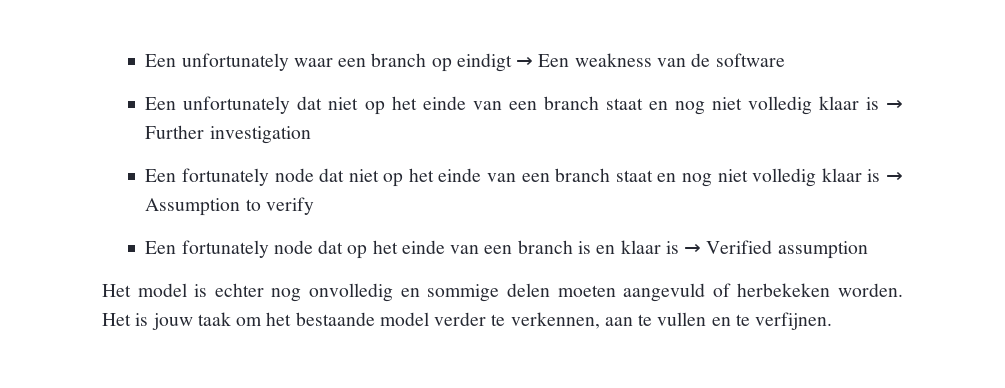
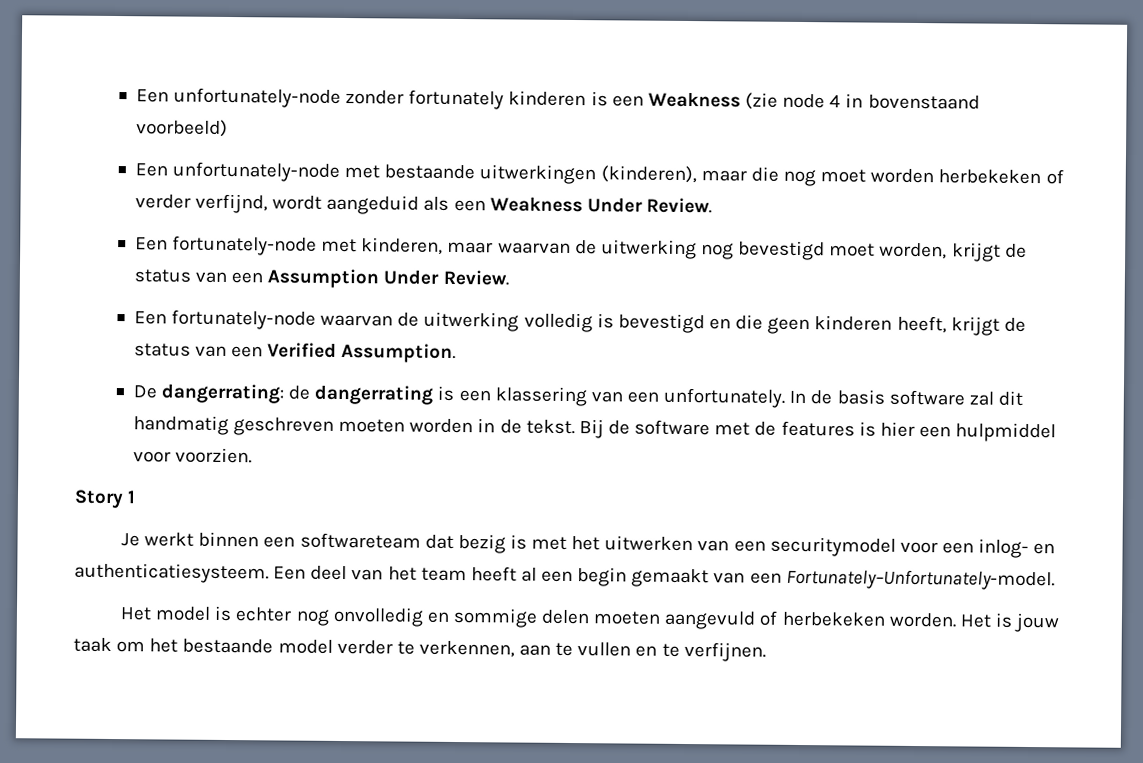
[145,53,785,72] [145,96,904,115] [145,125,311,144] [145,168,903,187] [145,197,314,216] [145,240,868,259] Een unfortunately waar een branch op eindigt → Een weakness van de software // Een unfortunately dat niet op het einde van een branch staat en nog niet volledig klaar is → Further investigation // Een fortunately node dat niet op het einde van een branch staat en nog niet volledig klaar is → Assumption to verify // Een fortunately node dat op het einde van een branch is en klaar is → Verified assumption -> [135,87,980,110] [135,119,228,137] [134,161,1064,187] [134,193,712,215] [134,235,1027,262] [133,268,509,289] [133,309,1026,336] [133,342,457,363] [132,383,1023,408] [132,415,1057,443] [132,447,253,464] [74,489,137,509] [121,531,1056,559] [74,562,1055,591] Een unfortunately-node zonder fortunately kinderen is een Weakness (zie node 4 in bovenstaand voorbeeld) // Een unfortunately-node met bestaande uitwerkingen (kinderen), maar die nog moet worden herbekeken of verder verfijnd, wordt aangeduid als een Weakness Under Review. // Een fortunately-node met kinderen, maar waarvan de uitwerking nog bevestigd moet worden, krijgt de status van een Assumption Under Review. // Een fortunately-node waarvan de uitwerking volledig is bevestigd en die geen kinderen heeft, krijgt de status van een Verified Assumption. // De dangerrating: de dangerrating is een klassering van een unfortunately. In de basis software zal dit handmatig geschreven moeten worden in de tekst. Bij de software met de features is hier een hulpmiddel voor voorzien. // Story 1 // Je werkt binnen een softwareteam dat bezig is met het uitwerken van een securitymodel voor een inlog- en authenticatiesysteem. Een deel van het team heeft al een begin gemaakt van een Fortunately–Unfortunately-model.

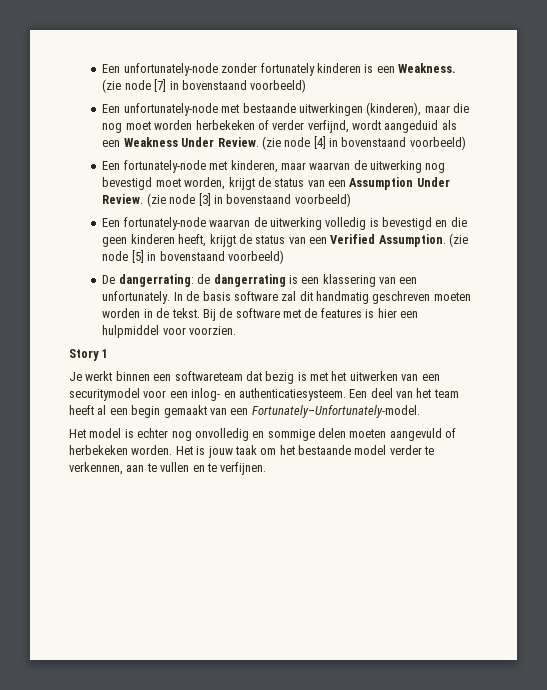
[647,91,842,110] Weakness (zie node 4 -> [398,63,457,73] [102,79,167,93] Weakness. (zie node [7]
(712, 205) none -> [261,136,466,150] (zie node [4] in bovenstaand voorbeeld)
(509, 277) none -> [146,193,351,207] (zie node [3] in bovenstaand voorbeeld)
(457, 352) none -> [449,233,469,247] [102,250,284,264] (zie node [5] in bovenstaand voorbeeld)

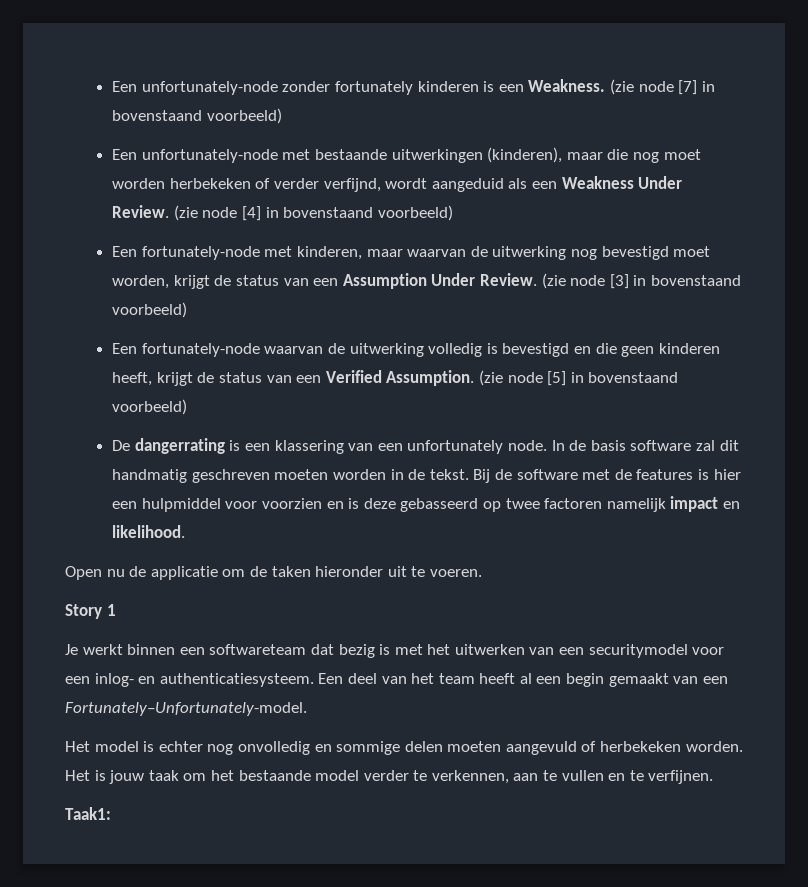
[118,274,211,287] dangerrating: de -> (131, 445) none
[102,291,171,304] unfortunately. -> [407,440,547,454] unfortunately node.
[189,326,237,335] voorzien. -> [262,496,740,512] [112,525,186,538] [65,566,482,580] voorzien en is deze gebasseerd op twee factoren namelijk impact en likelihood. // Open nu de applicatie om de taken hieronder uit te voeren.
(267, 468) none -> [65,807,111,820] // Taak1:

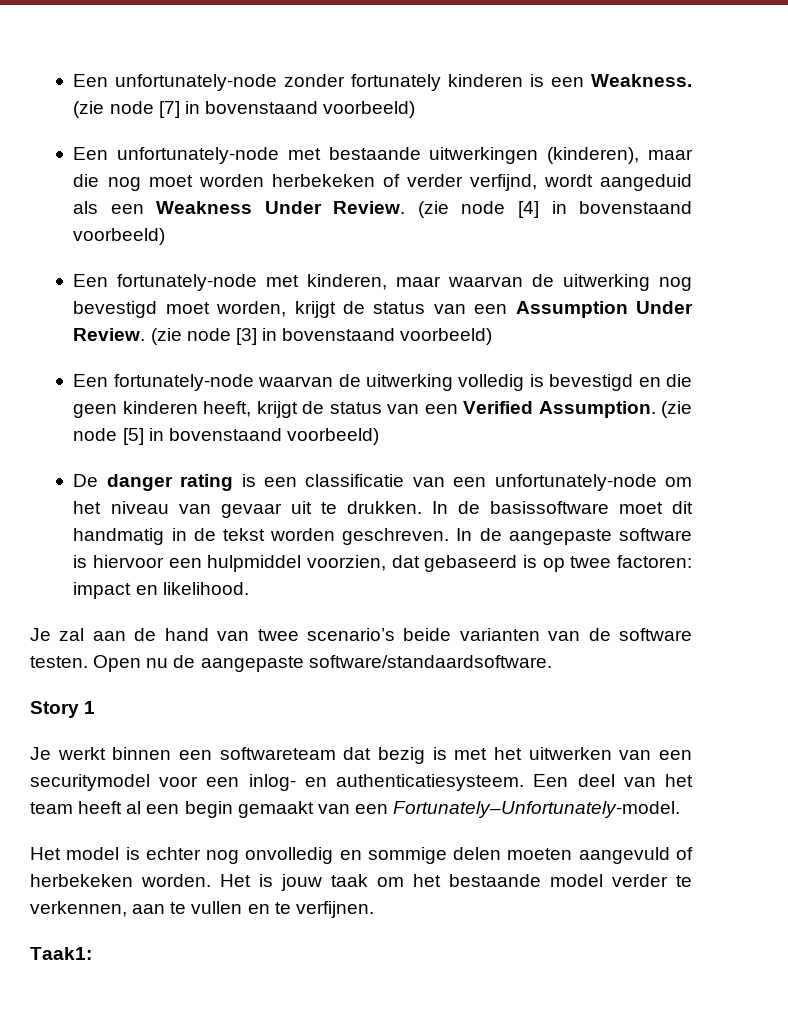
[134,438,739,454] [112,469,741,483] [112,496,740,512] [112,525,186,538] [65,566,482,580] dangerrating is een klassering van een unfortunately node. In de basis software zal dit handmatig geschreven moeten worden in de tekst. Bij de software met de features is hier een hulpmiddel voor voorzien en is deze gebasseerd op twee factoren namelijk impact en likelihood. // Open nu de applicatie om de taken hieronder uit te voeren. -> [106,474,693,491] [73,501,693,518] [73,528,692,545] [73,555,693,572] [73,582,249,599] [30,628,692,641] [30,655,552,672] danger rating is een classificatie van een unfortunately-node om het niveau van gevaar uit te drukken. In de basissoftware moet dit handmatig in de tekst worden geschreven. In de aangepaste software is hiervoor een hulpmiddel voorzien, dat gebaseerd is op twee factoren: impact en likelihood. // Je zal aan de hand van twee scenario’s beide varianten van de software testen. Open nu de aangepaste software/standaardsoftware.

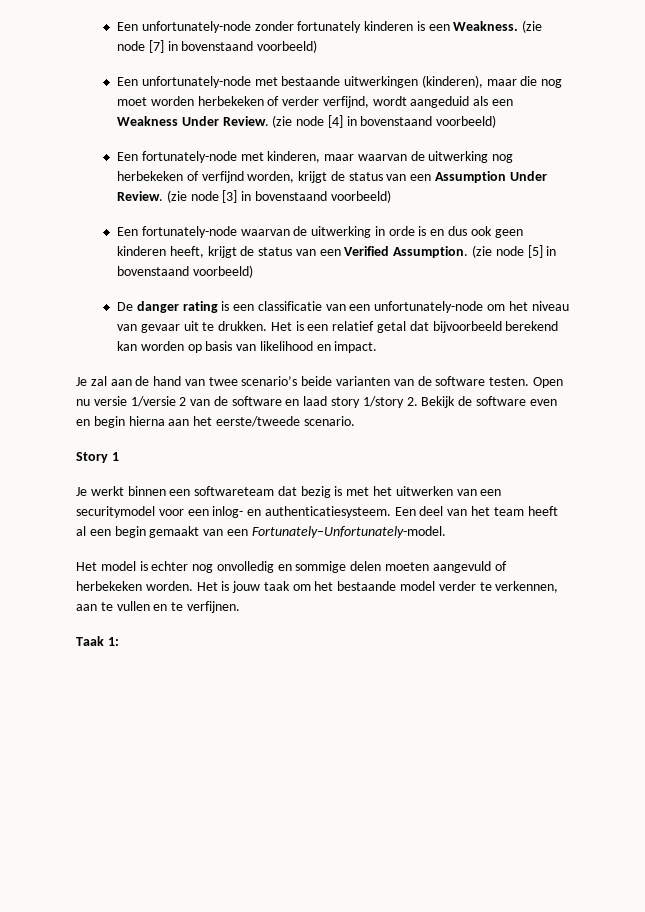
[73,301,210,318] bevestigd moet -> [117,171,244,183] herbekeken of verfijnd
[458,374,693,391] volledig is bevestigd en die -> [374,226,492,236] in orde is en dus ook
[431,501,693,514] [73,528,692,545] [73,555,693,572] [73,582,249,599] In de basissoftware moet dit handmatig in de tekst worden geschreven. In de aangepaste software is hiervoor een hulpmiddel voorzien, dat gebaseerd is op twee factoren: impact en likelihood. -> [270,321,559,333] [117,341,378,353] Het is een relatief getal dat bijvoorbeeld berekend kan worden op basis van likelihood en impact.
[173,655,552,672] de aangepaste software/standaardsoftware. -> [93,396,557,408] [76,416,355,428] versie 1/versie 2 van de software en laad story 1/story 2. Bekijk de software even en begin hierna aan het eerste/tweede scenario.
[30,947,92,960] Taak1: -> [76,636,119,646] Taak 1:

